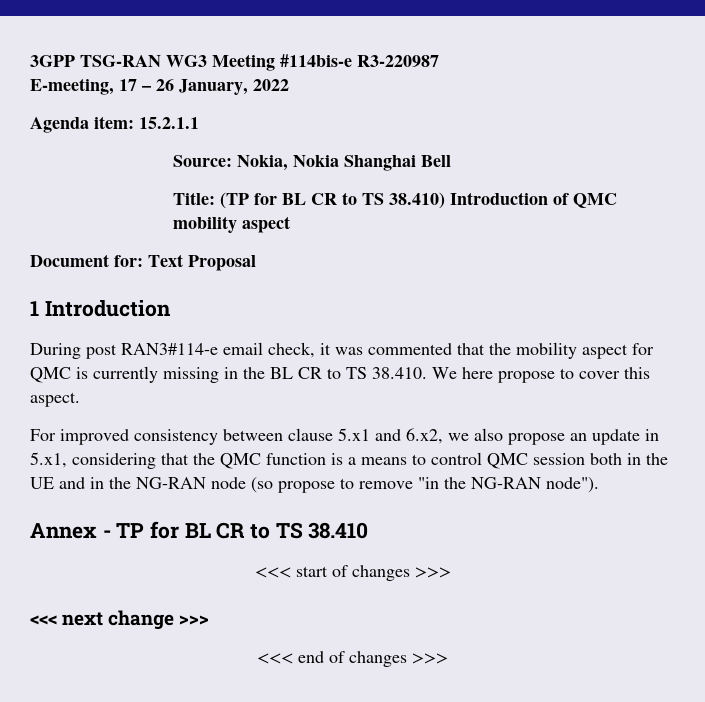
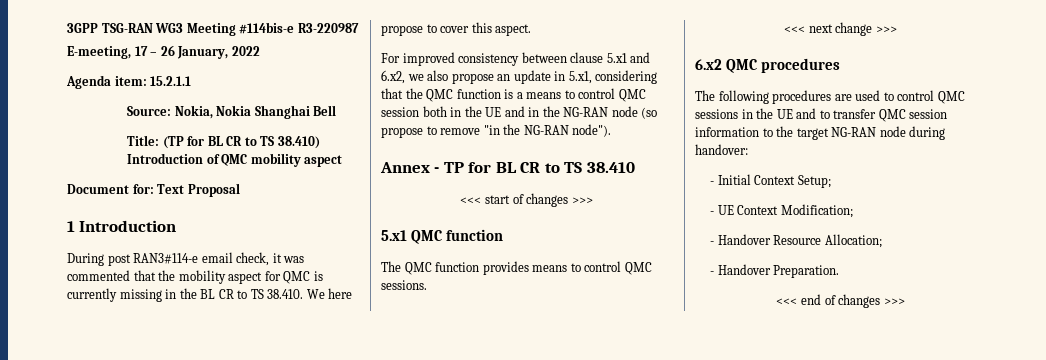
[30,610,210,630] <<< next change >>> -> [381,229,504,244] [381,261,652,275] [381,280,427,290] [784,22,897,36] [695,58,841,73] [695,90,965,104] [695,108,948,122] [695,126,946,140] [695,144,748,155] [710,174,831,188] [710,204,853,218] [710,234,882,248] [710,264,840,278] 5.x1 QMC function // The QMC function provides means to control QMC sessions. // <<< next change >>> // 6.x2 QMC procedures // The following procedures are used to control QMC sessions in the UE and to transfer QMC session information to the target NG-RAN node during handover: // - Initial Context Setup; // - UE Context Modification; // - Handover Resource Allocation; // - Handover Preparation.

